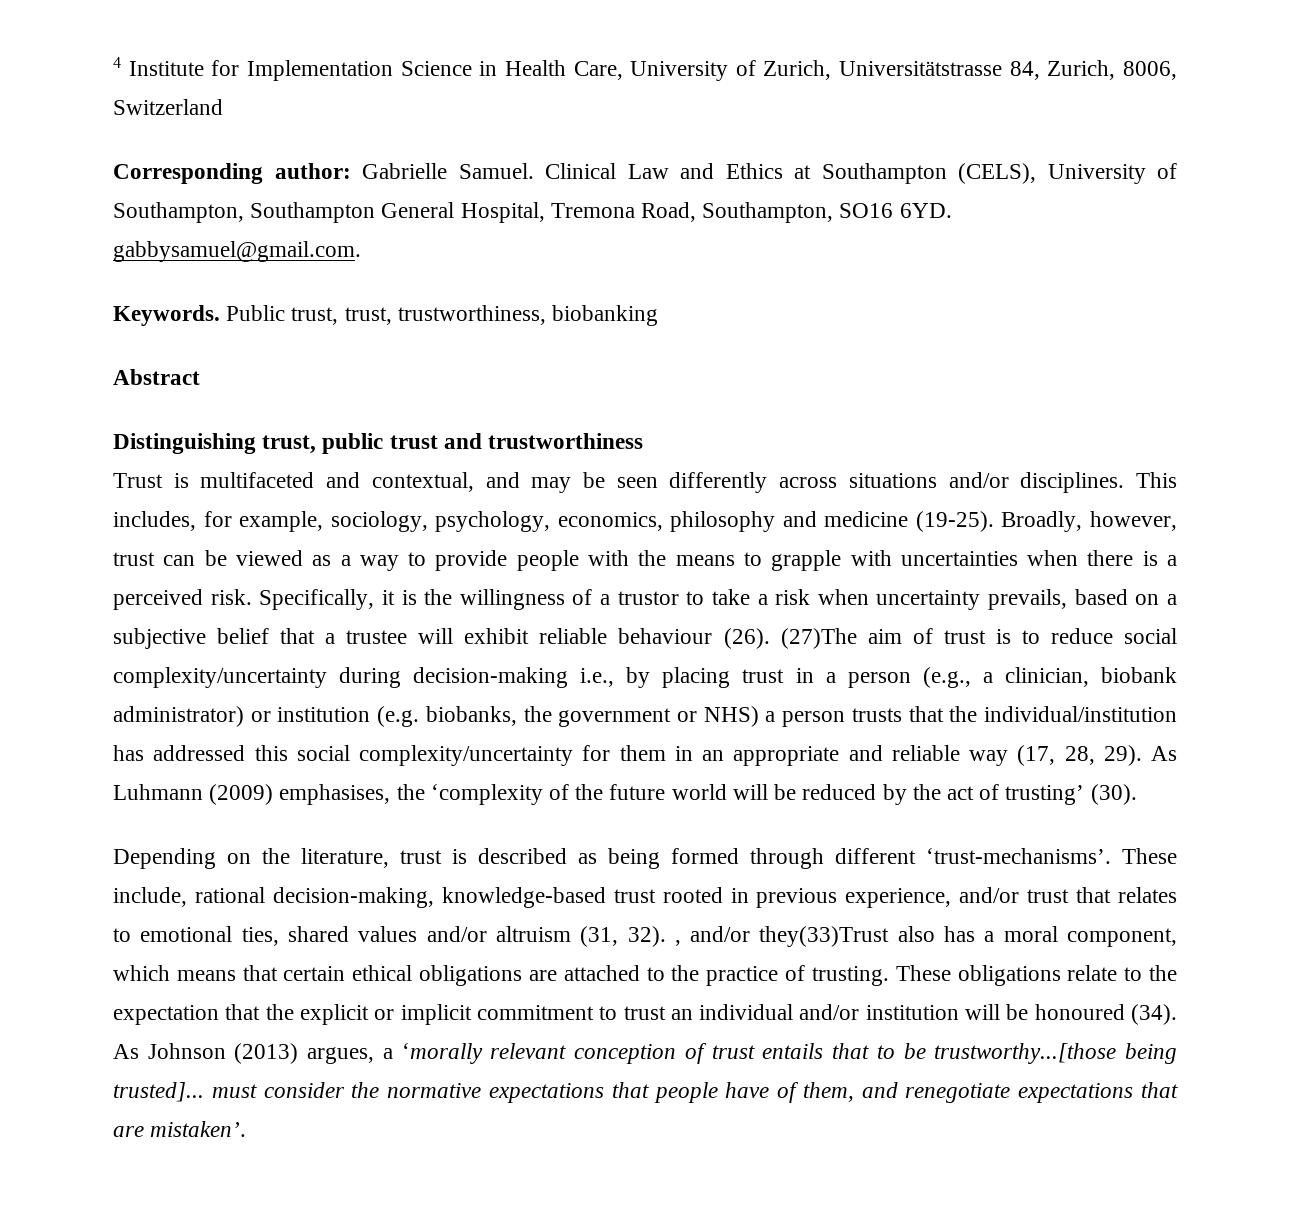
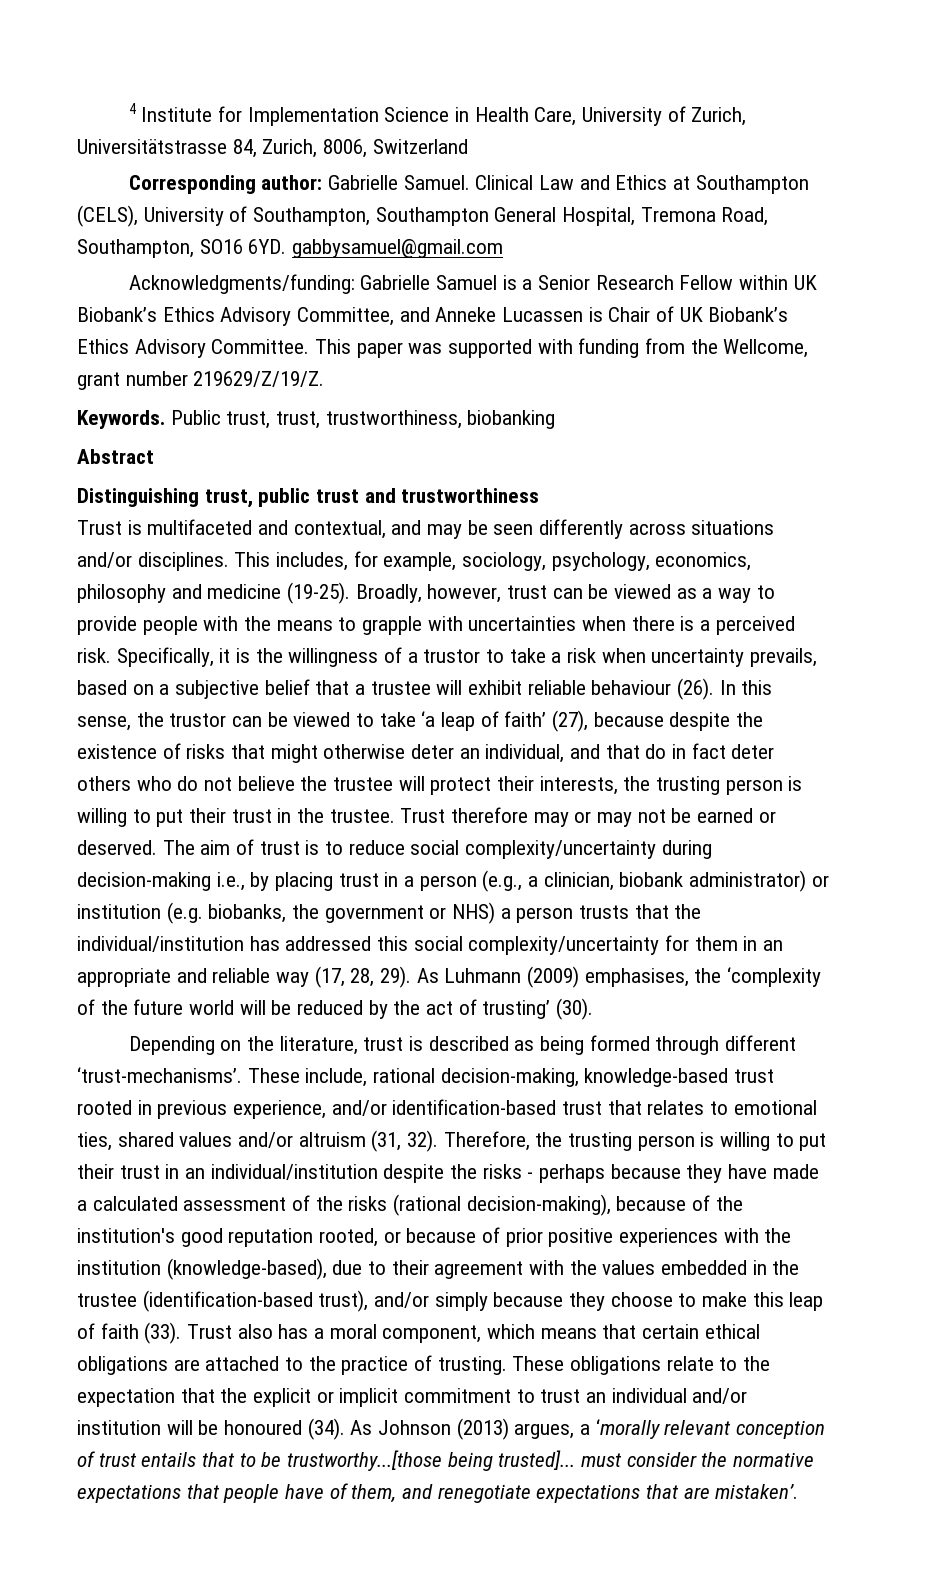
[113,241,361,262] gabbysamuel@gmail.com. -> [292,239,504,258] [128,274,817,294] [77,306,789,326] [77,338,809,358] [77,371,325,390] gabbysamuel@gmail.com // Acknowledgments/funding: Gabrielle Samuel is a Senior Research Fellow within UK Biobank’s Ethics Advisory Committee, and Anneke Lucassen is Chair of UK Biobank’s Ethics Advisory Committee. This paper was supported with funding from the Wellcome, grant number 219629/Z/19/Z.
[780,628,857,649] (27)The -> [719,680,773,695] [77,710,764,732] [77,743,775,763] [77,776,803,795] [77,807,776,827] [77,840,195,855] In this sense, the trustor can be viewed to take ‘a leap of faith’ (27), because despite the existence of risks that might otherwise deter an individual, and that do in fact deter others who do not believe the trustee will protect their interests, the trusting person is willing to put their trust in the trustee. Trust therefore may or may not be earned or deserved. The
(1020, 895) none -> [392,1099,557,1115] identification-based
[674,926,890,947] , and/or they(33)Trust -> [443,1131,827,1151] [77,1164,819,1183] [77,1194,743,1216] [77,1227,792,1247] [77,1258,800,1280] [77,1290,824,1312] [77,1322,233,1344] Therefore, the trusting person is willing to put their trust in an individual/institution despite the risks - perhaps because they have made a calculated assessment of the risks (rational decision-making), because of the institution's good reputation rooted, or because of prior positive experiences with the institution (knowledge-based), due to their agreement with the values embedded in the trustee (identification-based trust), and/or simply because they choose to make this leap of faith (33). Trust

